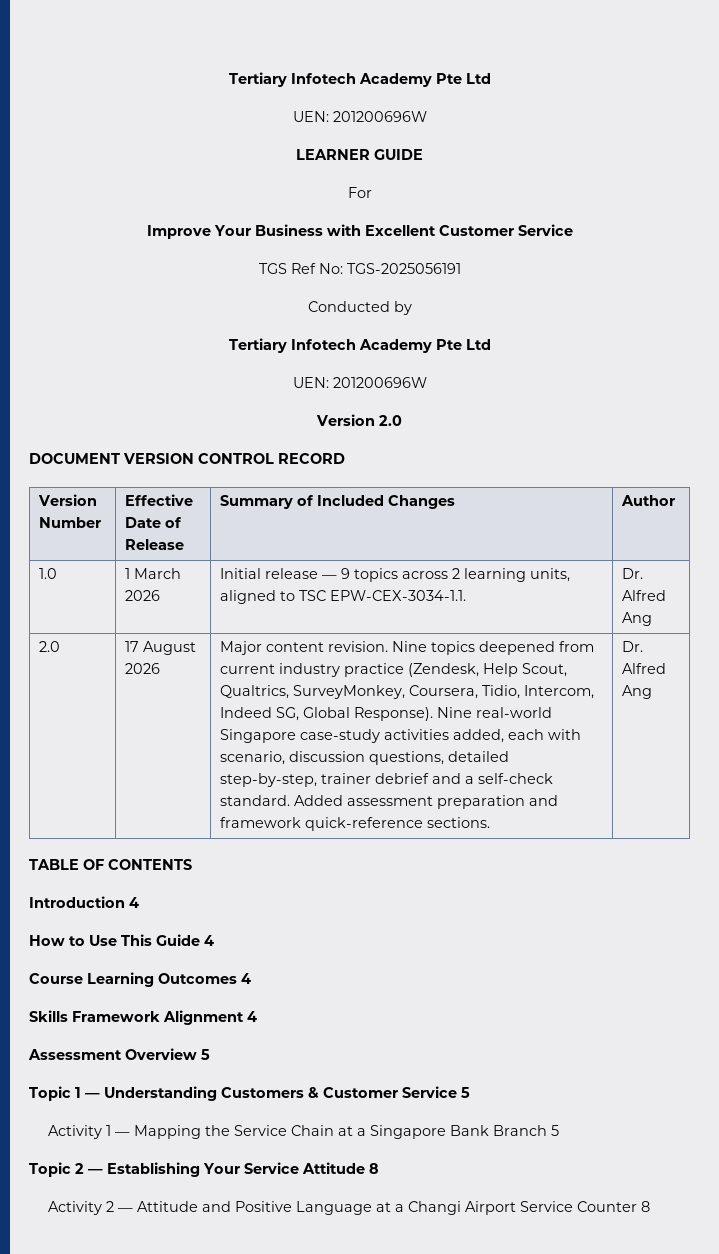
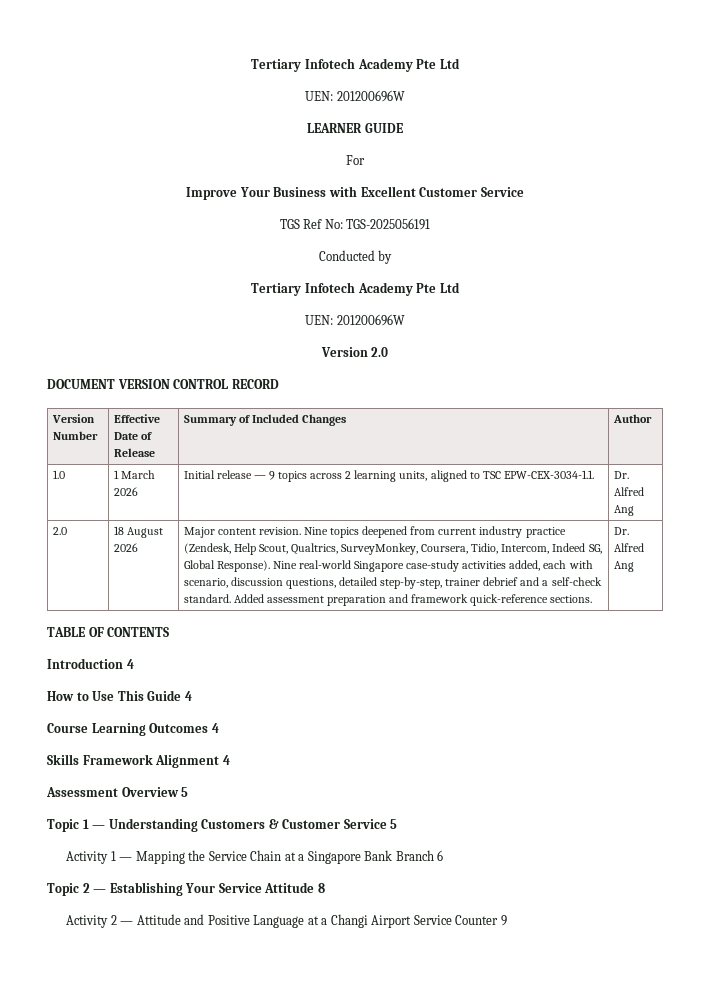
[125,641,140,652] 17 -> [113,526,124,535] 18
[550,1125,559,1136] 5 -> [437,850,444,861] 6
[640,1201,650,1212] 8 -> [500,915,507,926] 9

